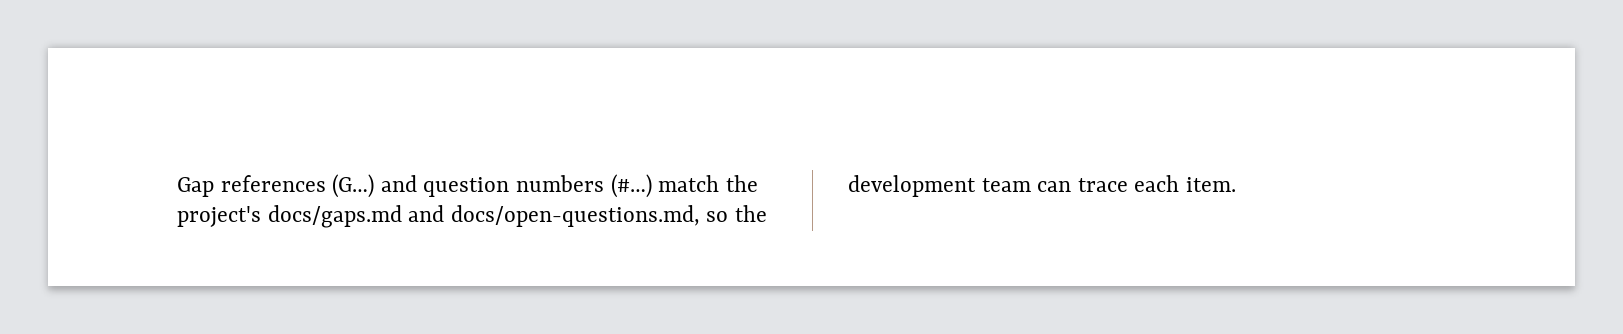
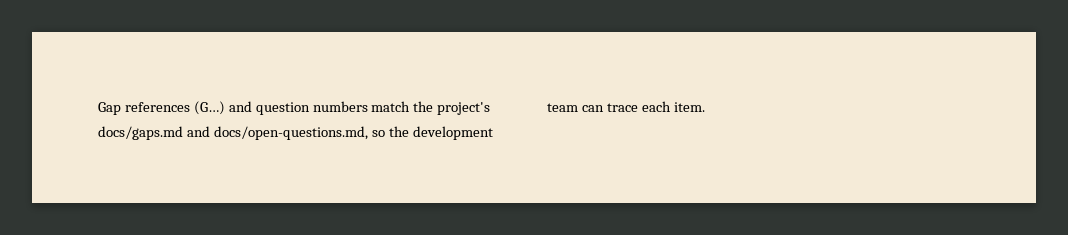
[610,174,652,198] (#…) -> (368, 106) none

